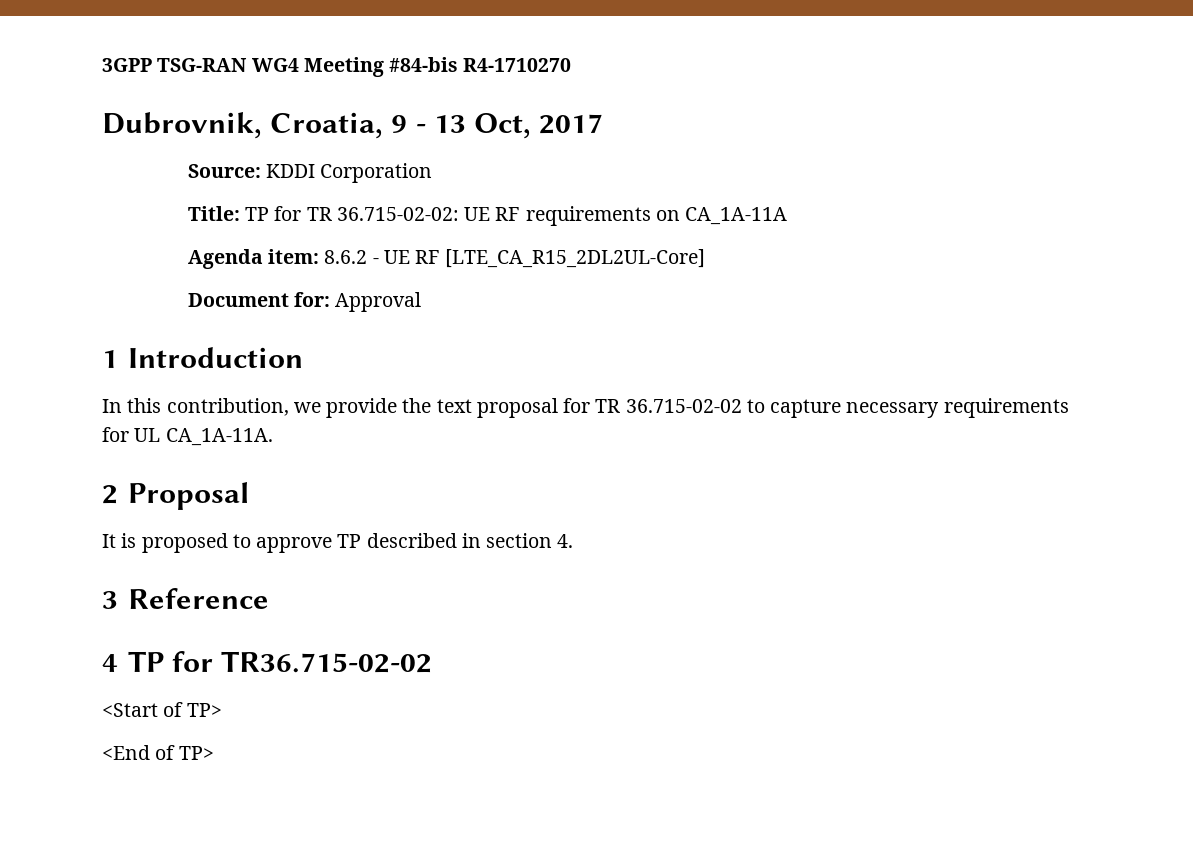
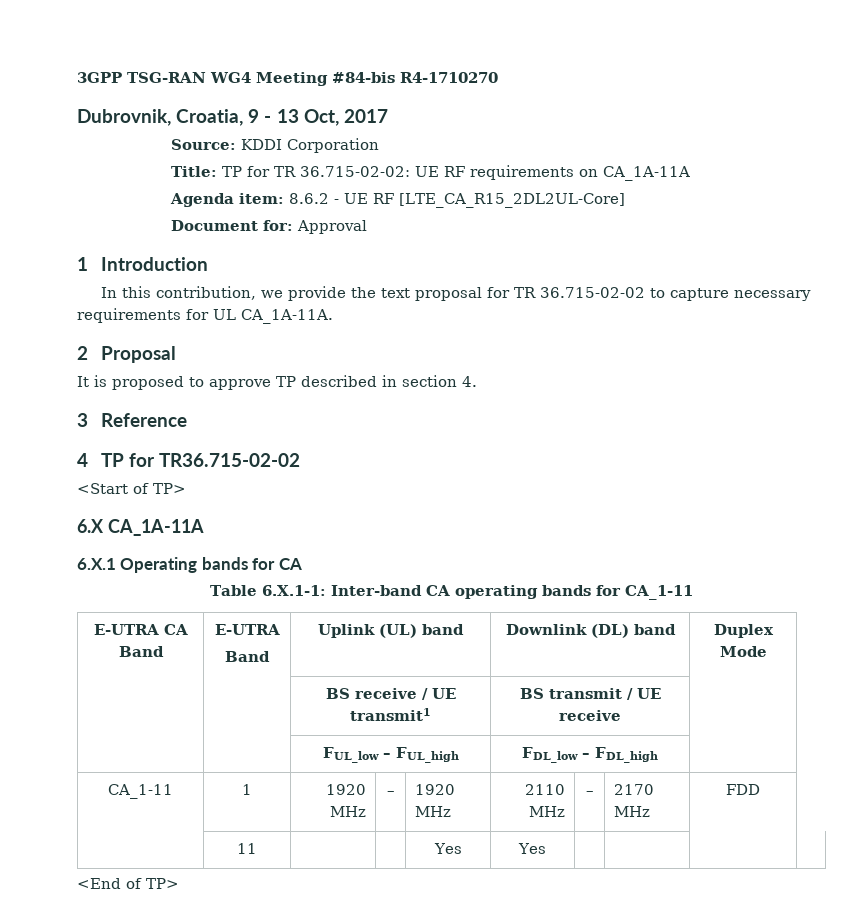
(222, 710) none -> [77,519,204,536] [77,557,302,573] [210,585,693,600] [93,624,188,635] [118,646,164,657] [214,624,280,635] [225,651,270,662] [318,624,464,638] [505,624,676,638] [713,624,774,638] [719,646,767,657] [325,688,456,700] [350,708,431,721] [519,688,661,700] [559,710,621,721] [322,747,459,763] [522,747,658,763] [108,784,173,799] [242,784,252,795] [325,784,366,795] [329,806,366,817] [386,791,395,795] [415,784,456,795] [415,806,452,817] [524,784,565,795] [528,806,565,817] [585,791,594,795] [614,784,655,795] [614,806,651,817] [725,784,760,795] [237,843,257,854] [433,843,462,854] [518,843,547,854] // 6.X CA_1A-11A // 6.X.1 Operating bands for CA // Table 6.X.1-1: Inter-band CA operating bands for CA_1-11 // E-UTRA CA Band | E-UTRA // Band | Uplink (UL) band | Downlink (DL) band | Duplex Mode // | | BS receive / UE transmit1 | BS transmit / UE receive | // | | FUL_low – FUL_high | FDL_low – FDL_high | // CA_1-11 | 1 | 1920 MHz | – | 1920 MHz | 2110 MHz | – | 2170 MHz | FDD // | 11 | | | Yes | Yes | | | |

